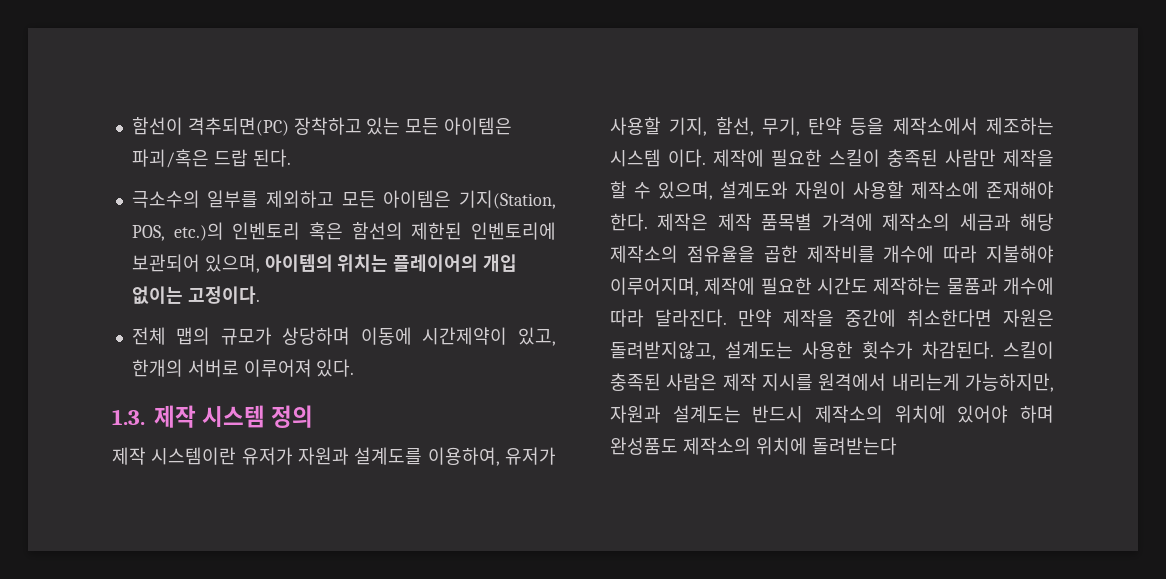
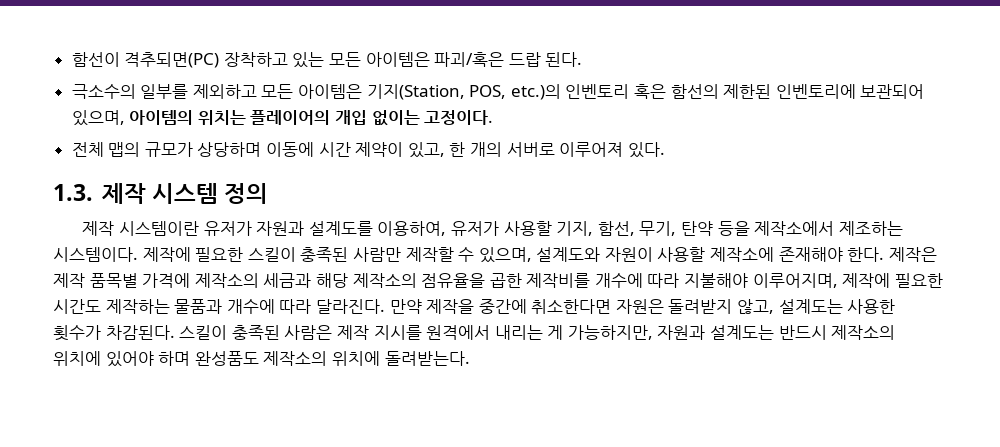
[422,327,556,346] [131,359,183,377] 시간제약이 있고, 한개의 -> [318,142,503,158] 시간 제약이 있고, 한 개의
[610,149,706,167] 시스템 이다. -> [53,247,138,262] 시스템이다.
[1003,149,1054,167] [610,181,627,199] 제작을 할 -> [405,247,454,262] 제작할
[610,341,716,360] 돌려받지않고, -> [668,299,775,314] 돌려받지 않고,
[891,373,960,391] 내리는게 -> [494,325,564,340] 내리는 게
[811,437,897,455] 돌려받는다 -> [384,351,470,366] 돌려받는다.

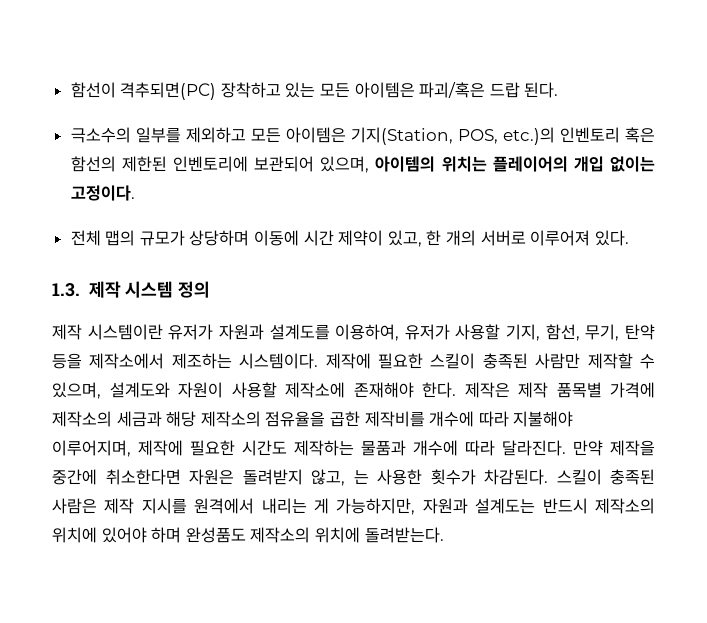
[778,299,843,314] 설계도는 -> [353,470,369,484] 는

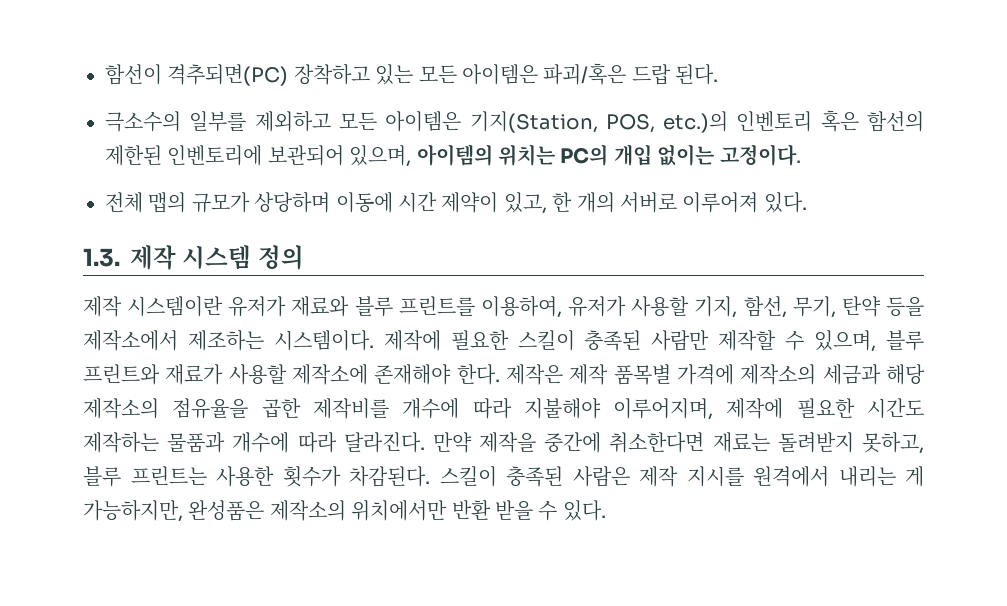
[492,156,568,172] 플레이어의 -> [560,144,609,166] PC의
[218,324,330,340] 자원과 설계도를 -> [291,296,475,317] 재료와 블루 프린트를
[109,382,223,398] 설계도와 자원이 -> [885,330,924,351] [83,364,224,385] 블루 프린트와 재료가
[189,469,369,486] 자원은 돌려받지 않고, 는 -> [712,432,924,454] [83,466,207,487] 재료는 돌려받지 못하고, 블루 프린트는
[422,498,655,514] [52,527,444,543] 자원과 설계도는 반드시 제작소의 위치에 있어야 하며 완성품도 제작소의 위치에 돌려받는다. -> [188,500,606,521] 완성품은 제작소의 위치에서만 반환 받을 수 있다.

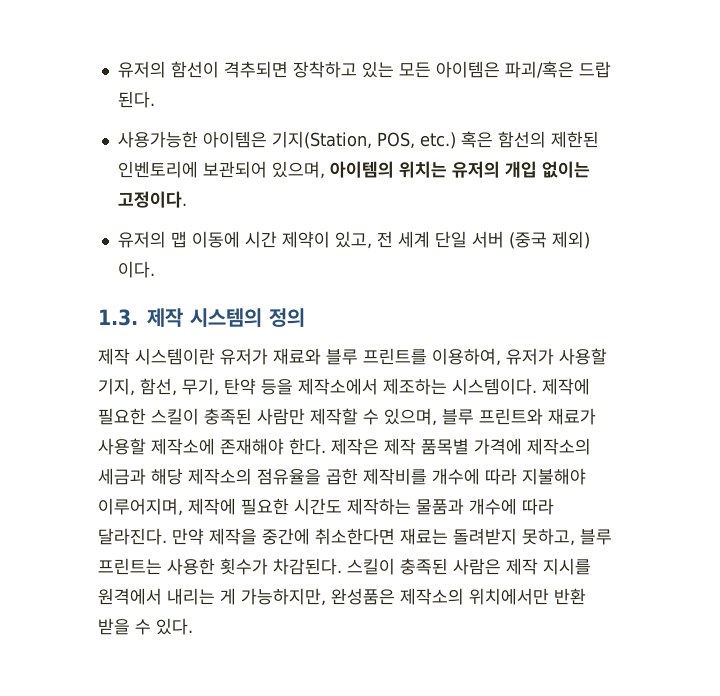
[105,64,289,86] 함선이 격추되면(PC) -> [117,61,288,78] 유저의 함선이 격추되면
[105,111,377,132] 극소수의 일부를 제외하고 모든 -> [117,131,198,148] 사용가능한
[663,111,813,133] etc.)의 인벤토리 -> [419,132,456,149] etc.)
[560,144,609,166] PC의 -> [451,161,500,178] 유저의
[105,192,807,214] 전체 맵의 규모가 상당하며 이동에 시간 제약이 있고, 한 개의 서버로 이루어져 있다. -> [117,231,590,249] [117,261,155,278] 유저의 맵 이동에 시간 제약이 있고, 전 세계 단일 서버 (중국 제외) 이다.
[182,245,252,270] 시스템 -> [190,308,262,327] 시스템의

